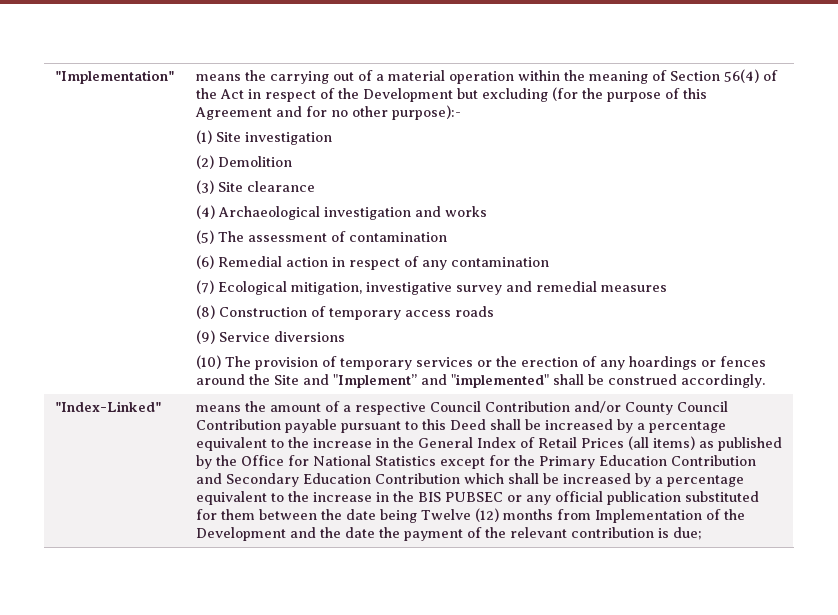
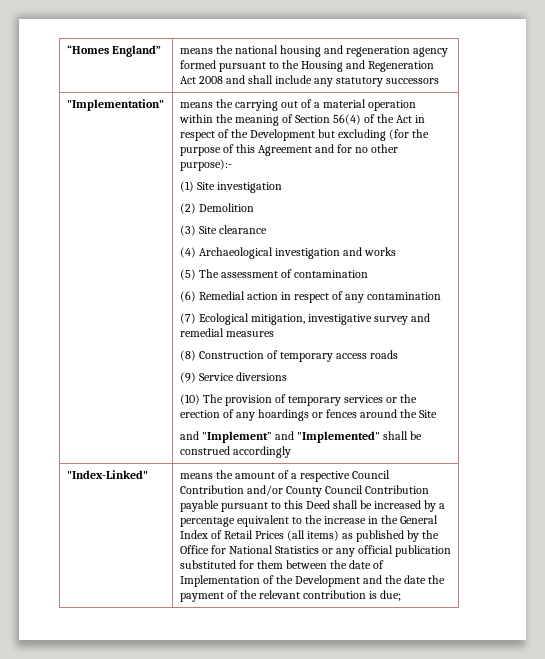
(54, 77) none -> [66,45,161,57] [179,45,449,57] [179,60,435,72] [179,75,440,87] “Homes England” | means the national housing and regeneration agency formed pursuant to the Housing and Regeneration Act 2008 and shall include any statutory successors //
(299, 380) none -> (438, 414) //
[450,374,549,388] "implemented" -> [296,431,380,443] "Implemented"
[680,374,765,388] accordingly. -> [232,446,291,458] accordingly
[439,455,756,469] [195,473,744,487] [195,491,503,505] except for the Primary Education Contribution and Secondary Education Contribution which shall be increased by a percentage equivalent to the increase in the BIS PUBSEC -> (319, 550) none
[379,508,591,523] being Twelve (12) months from -> [373,560,385,569] of

